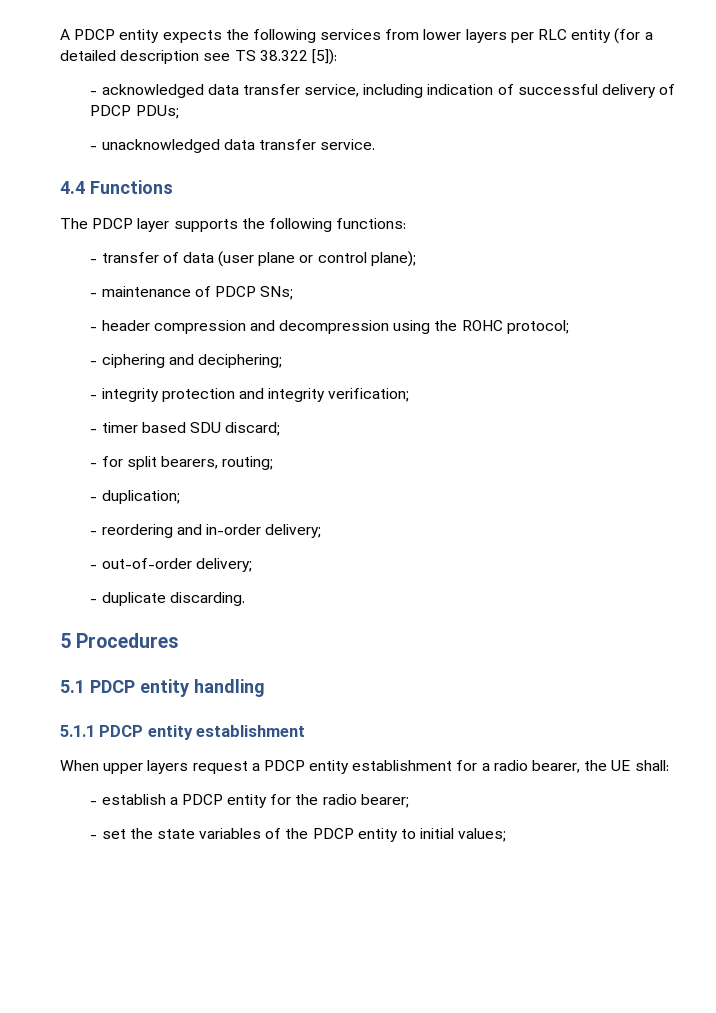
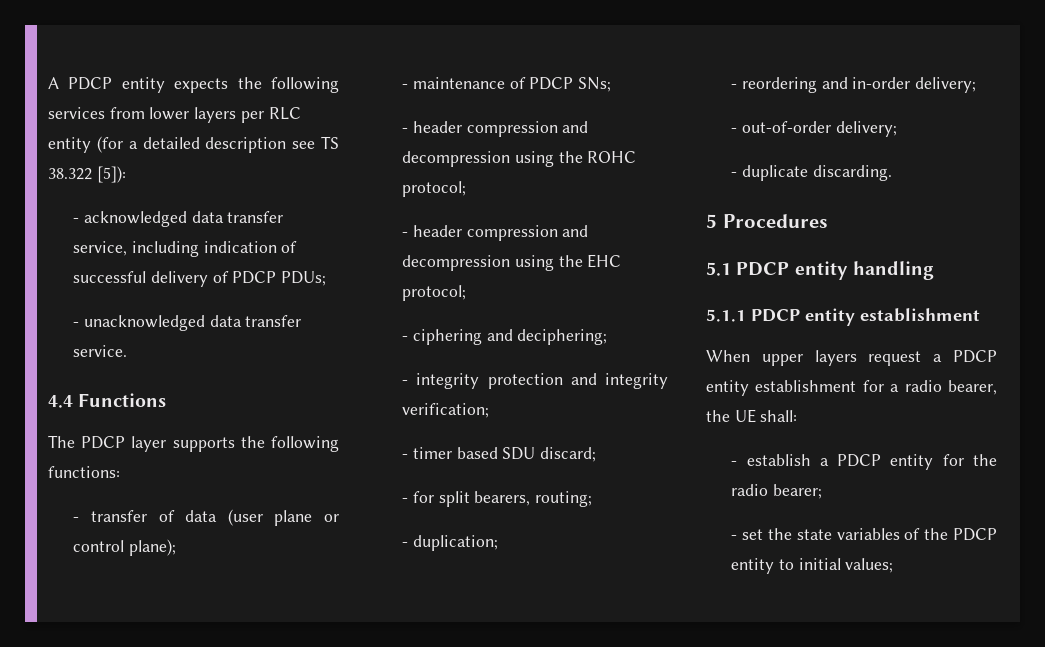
(569, 327) none -> [402,225,589,241] [402,254,622,271] [402,285,467,301] // - header compression and decompression using the EHC protocol;

